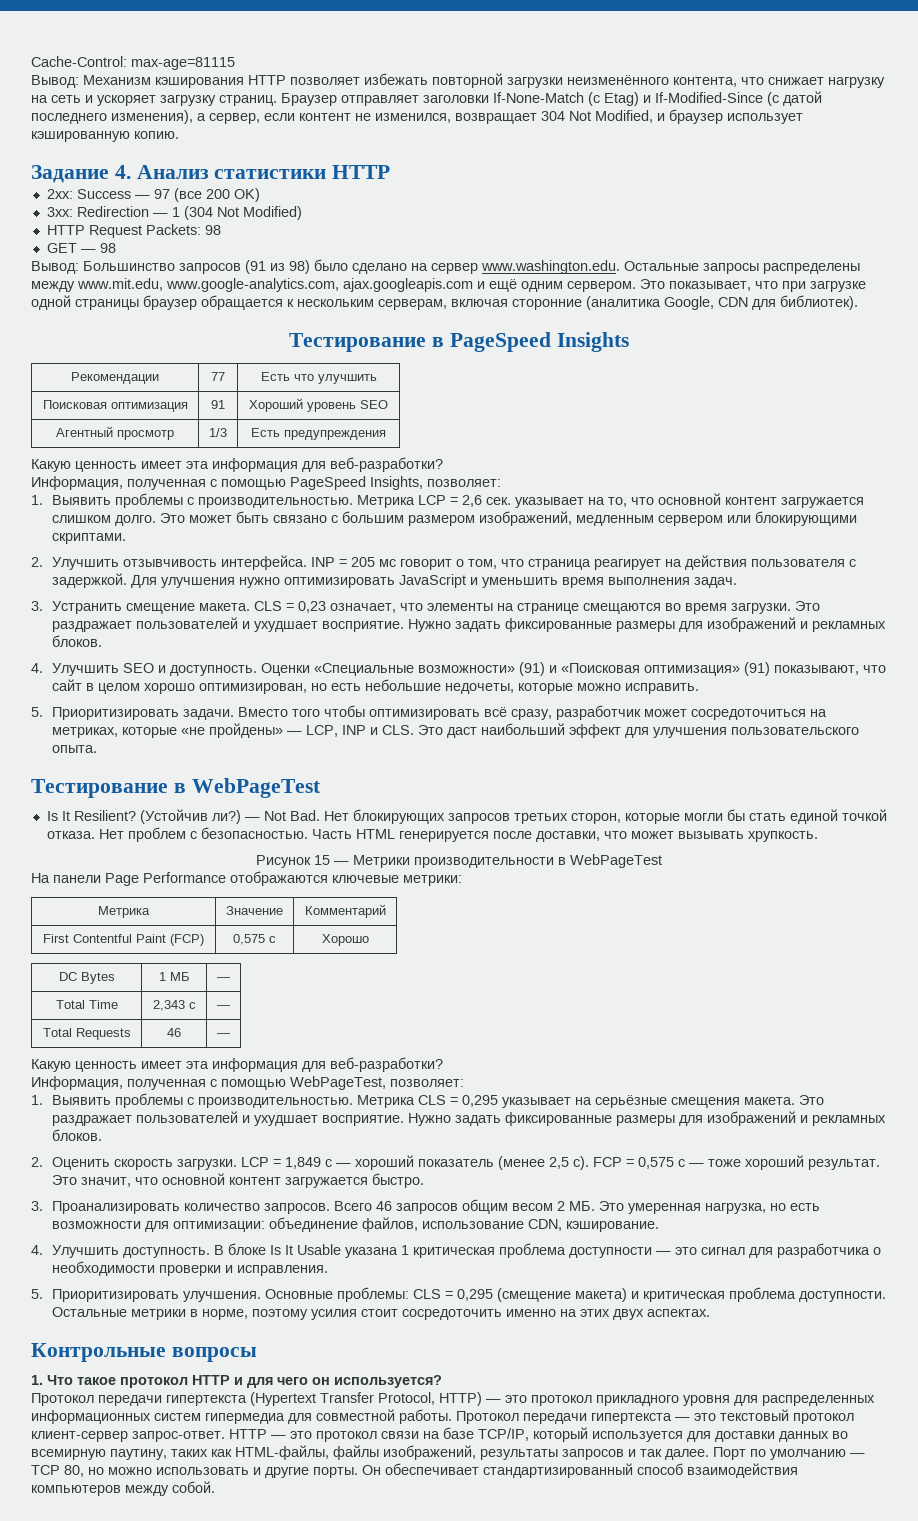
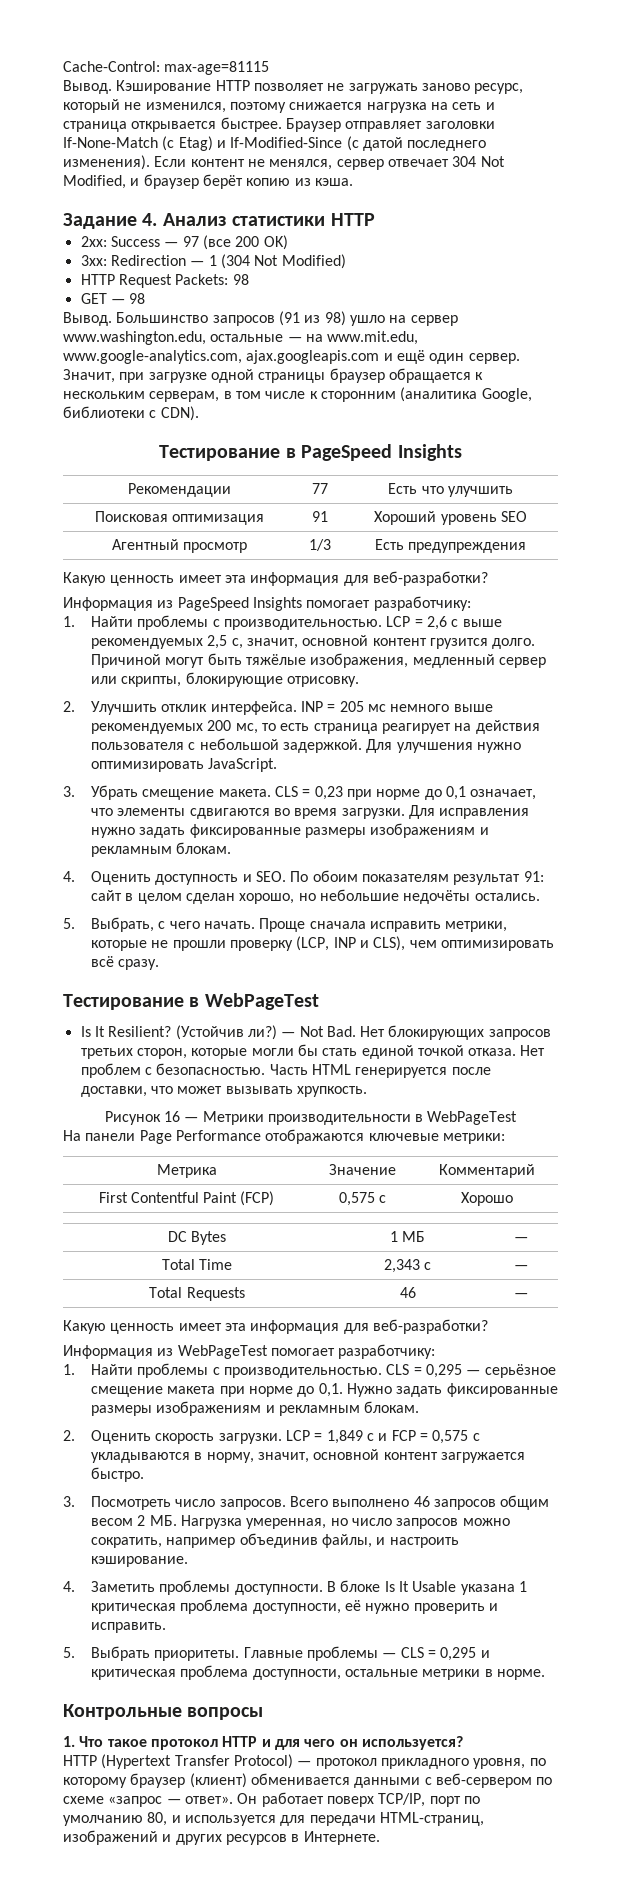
[31,73,885,88] [31,95,277,106] Вывод: Механизм кэширования HTTP позволяет избежать повторной загрузки неизменённого контента, что снижает нагрузку на сеть и ускоряет загрузку страниц. -> [63,80,524,94] [63,99,495,113] [63,117,282,132] Вывод. Кэширование HTTP позволяет не загружать заново ресурс, который не изменился, поэтому снижается нагрузка на сеть и страница открывается быстрее.
[111,110,537,124] изменения), а сервер, если контент не изменился, возвращает -> [63,155,449,170] изменения). Если контент не менялся, сервер отвечает
[727,113,803,124] [31,131,179,142] использует кэшированную копию. -> [202,174,353,189] берёт копию из кэша.
[31,261,79,274] Вывод: -> [63,312,112,326] Вывод.
[314,259,860,274] [31,281,75,292] было сделано на сервер www.washington.edu. Остальные запросы распределены между -> [349,315,458,326] [63,331,323,345] ушло на сервер www.washington.edu, остальные — на
[521,279,778,292] одним сервером. Это показывает, что -> [429,353,520,364] [63,369,115,383] один сервер. Значит,
[451,295,858,310] включая сторонние (аналитика Google, CDN для библиотек). -> [223,387,532,402] [63,406,199,421] в том числе к сторонним (аналитика Google, библиотеки с CDN).
[31,476,501,490] [31,493,416,508] Информация, полученная с помощью PageSpeed Insights, позволяет: // 1. Выявить проблемы с производительностью. Метрика -> [63,596,471,611] [63,615,383,630] Информация из PageSpeed Insights помогает разработчику: // 1. Найти проблемы с производительностью.
[486,493,865,508] [52,511,858,526] [52,533,127,544] сек. указывает на то, что основной контент загружается слишком долго. Это может быть связано с большим размером изображений, медленным сервером или блокирующими скриптами. -> [451,619,502,627] [91,635,536,649] [91,653,546,668] [91,672,360,687] с выше рекомендуемых 2,5 с, значит, основной контент грузится долго. Причиной могут быть тяжёлые изображения, медленный сервер или скрипты, блокирующие отрисовку.
[123,559,218,567] отзывчивость -> [161,704,208,712] отклик
[400,559,525,570] говорит о том, что -> [390,704,493,712] [91,720,310,734] немного выше рекомендуемых 200 мс, то есть
(857, 563) none -> [199,738,279,750] небольшой
[399,574,738,588] [31,601,123,614] JavaScript и уменьшить время выполнения задач. // 3. Устранить -> [208,758,278,772] [63,785,139,800] JavaScript. // 3. Убрать
[330,601,821,614] [52,617,887,632] [52,635,103,647] [31,662,887,676] [52,679,700,694] [31,705,828,720] [52,723,860,738] [52,745,98,753] означает, что элементы на странице смещаются во время загрузки. Это раздражает пользователей и ухудшает восприятие. Нужно задать фиксированные размеры для изображений и рекламных блоков. // 4. Улучшить SEO и доступность. Оценки «Специальные возможности» (91) и «Поисковая оптимизация» (91) показывают, что сайт в целом хорошо оптимизирован, но есть небольшие недочеты, которые можно исправить. // 5. Приоритизировать задачи. Вместо того чтобы оптимизировать всё сразу, разработчик может сосредоточиться на метриках, которые «не пройдены» — LCP, INP и CLS. Это даст наибольший эффект для улучшения пользовательского опыта. -> [346,786,537,800] [91,805,530,819] [91,823,489,838] [91,842,232,857] [63,870,544,885] [91,889,540,904] [63,917,508,932] [91,936,554,951] [91,956,160,970] при норме до 0,1 означает, что элементы сдвигаются во время загрузки. Для исправления нужно задать фиксированные размеры изображениям и рекламным блокам. // 4. Оценить доступность и SEO. По обоим показателям результат 91: сайт в целом сделан хорошо, но небольшие недочёты остались. // 5. Выбрать, с чего начать. Проще сначала исправить метрики, которые не прошли проверку (LCP, INP и CLS), чем оптимизировать всё сразу.
[314,855,330,865] 15 -> [163,1111,180,1122] 16
[31,1076,464,1090] [31,1093,825,1108] [52,1111,887,1126] [52,1129,103,1141] Информация, полученная с помощью WebPageTest, позволяет: // 1. Выявить проблемы с производительностью. Метрика CLS = 0,295 указывает на серьёзные смещения макета. Это раздражает пользователей и ухудшает восприятие. Нужно задать фиксированные размеры для изображений и рекламных блоков. -> [63,1344,436,1359] [63,1363,556,1378] [91,1383,558,1397] [91,1401,420,1416] Информация из WebPageTest помогает разработчику: // 1. Найти проблемы с производительностью. CLS = 0,295 — серьёзное смещение макета при норме до 0,1. Нужно задать фиксированные размеры изображениям и рекламным блокам.
[336,1155,881,1170] [52,1175,159,1187] — хороший показатель (менее 2,5 с). FCP = 0,575 с — тоже хороший результат. Это значит, что -> [378,1430,480,1444] [91,1452,310,1463] и FCP = 0,575 с укладываются в норму, значит,
[52,1201,261,1214] Проанализировать количество -> [91,1496,216,1510] Посмотреть число
(373, 1206) none -> [332,1499,410,1507] выполнено
[599,1201,821,1214] [52,1217,563,1232] Это умеренная нагрузка, но есть возможности для оптимизации: объединение файлов, использование CDN, -> [181,1515,510,1529] [91,1533,459,1548] Нагрузка умеренная, но число запросов можно сократить, например объединив файлы, и настроить
[52,1245,211,1258] Улучшить доступность. -> [91,1580,323,1595] Заметить проблемы доступности.
[569,1243,882,1258] [52,1261,329,1276] [31,1287,628,1302] доступности — это сигнал для разработчика о необходимости проверки и исправления. // 5. Приоритизировать улучшения. Основные проблемы: CLS = 0,295 (смещение макета) -> [252,1600,498,1614] [91,1622,167,1633] [63,1646,477,1661] доступности, её нужно проверить и исправить. // 5. Выбрать приоритеты. Главные проблемы — CLS = 0,295
[799,1291,887,1302] [52,1307,711,1320] доступности. Остальные метрики в норме, поэтому усилия стоит сосредоточить именно на этих двух аспектах. -> [252,1669,545,1680] доступности, остальные метрики в норме.
[31,1392,875,1406] [31,1409,854,1424] [31,1427,848,1442] [31,1445,865,1460] [31,1463,798,1478] [31,1481,215,1496] Протокол передачи гипертекста (Hypertext Transfer Protocol, HTTP) — это протокол прикладного уровня для распределенных информационных систем гипермедиа для совместной работы. Протокол передачи гипертекста — это текстовый протокол клиент-сервер запрос-ответ. HTTP — это протокол связи на базе TCP/IP, который используется для доставки данных во всемирную паутину, таких как HTML-файлы, файлы изображений, результаты запросов и так далее. Порт по умолчанию — TCP 80, но можно использовать и другие порты. Он обеспечивает стандартизированный способ взаимодействия компьютеров между собой. -> [63,1754,546,1769] [63,1773,553,1788] [63,1792,480,1807] [63,1812,484,1826] [63,1830,380,1845] HTTP (Hypertext Transfer Protocol) — протокол прикладного уровня, по которому браузер (клиент) обменивается данными с веб-сервером по схеме «запрос — ответ». Он работает поверх TCP/IP, порт по умолчанию 80, и используется для передачи HTML-страниц, изображений и других ресурсов в Интернете.

